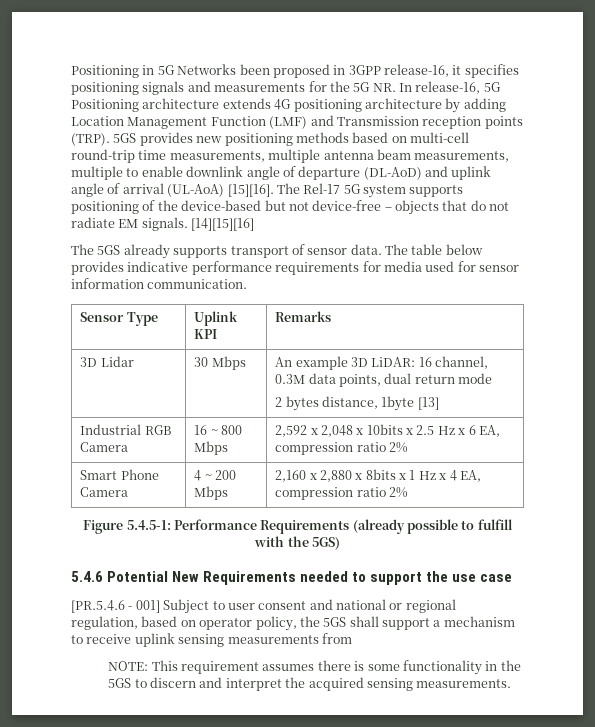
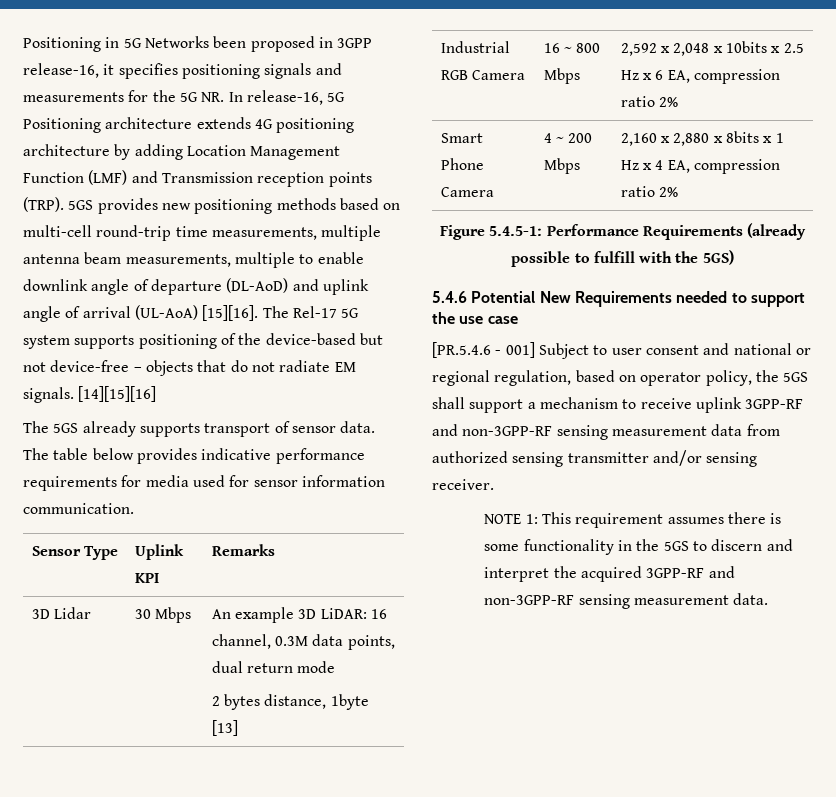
[178,633,352,647] [108,661,149,671] sensing measurements from // NOTE: -> [745,399,804,409] [432,424,780,440] [432,450,758,467] [432,479,494,490] [484,514,538,524] 3GPP-RF and non-3GPP-RF sensing measurement data from authorized sensing transmitter and/or sensing receiver. // NOTE 1:
[366,678,512,691] sensing measurements. -> [646,566,735,578] [484,593,769,609] 3GPP-RF and non-3GPP-RF sensing measurement data.

